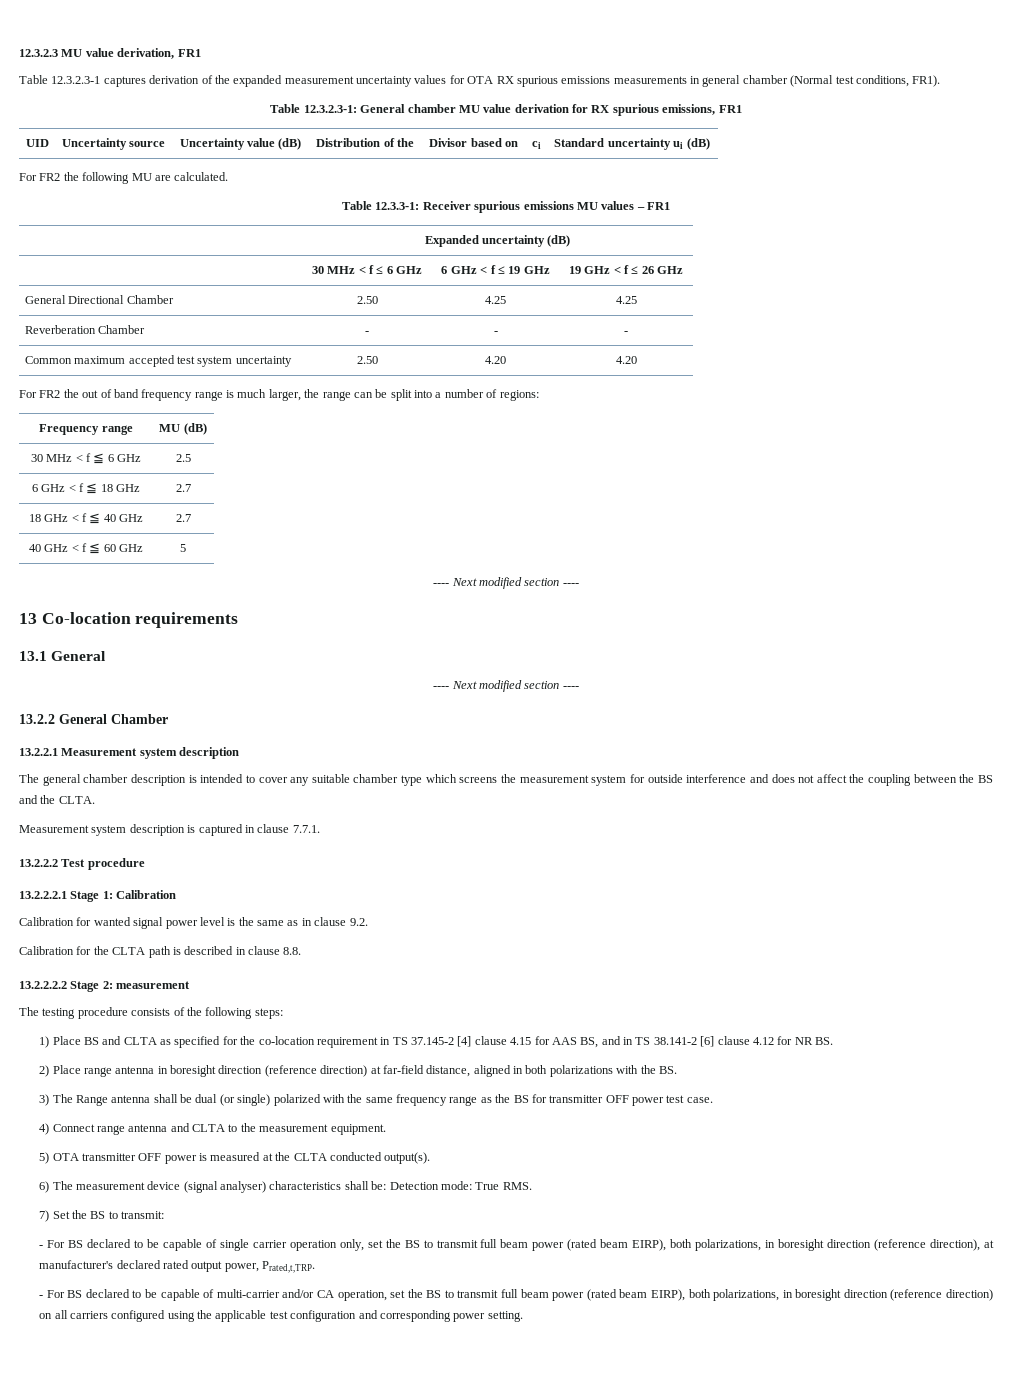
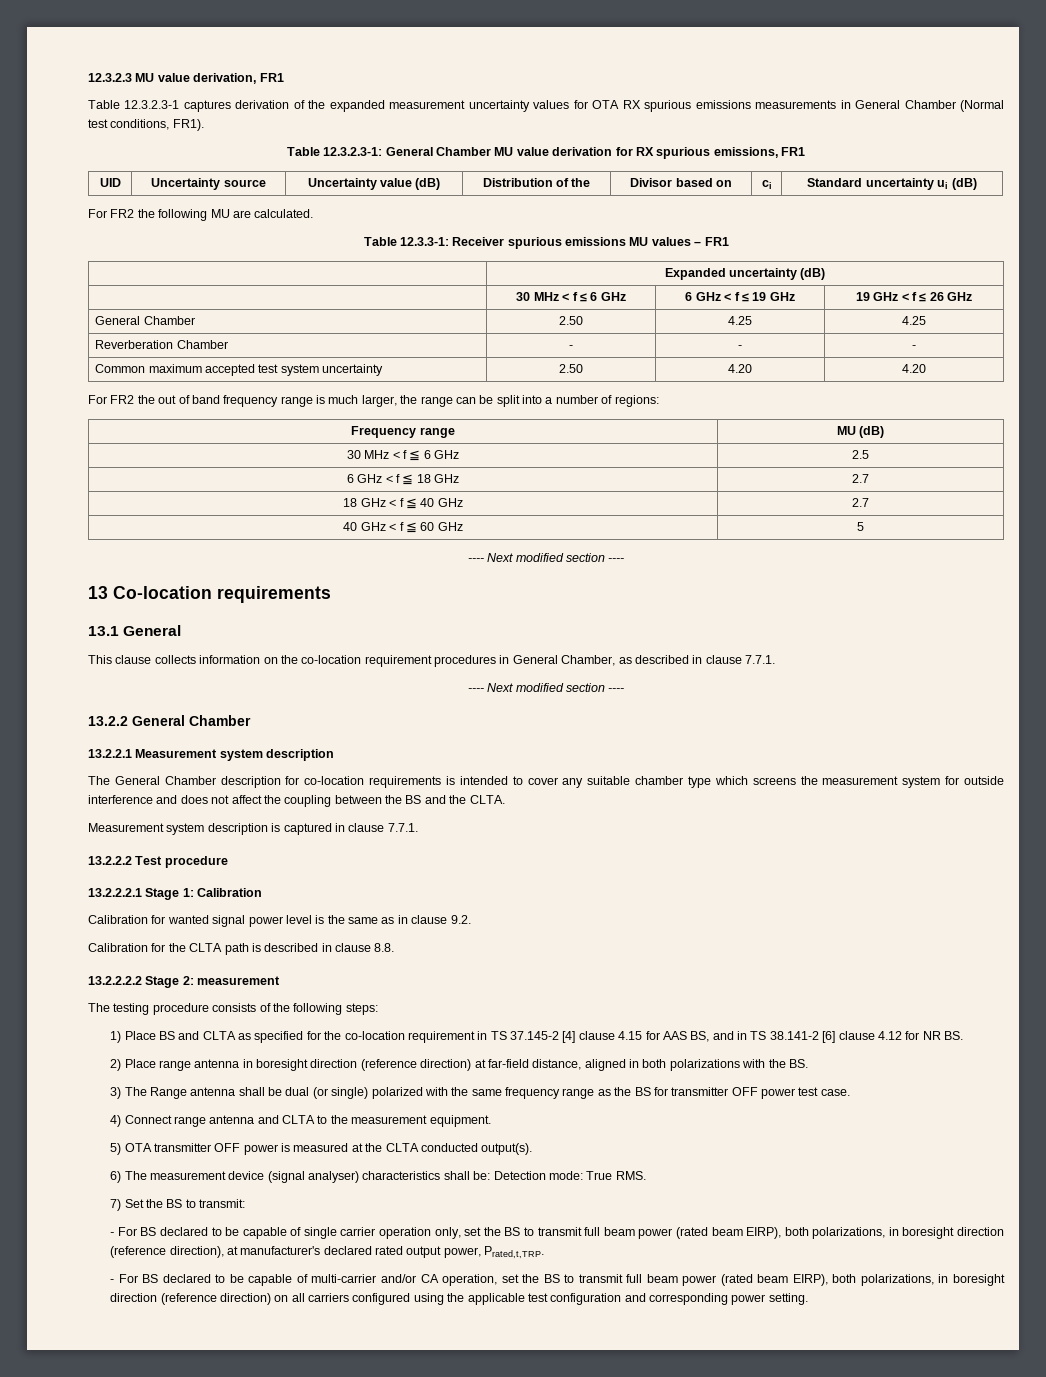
[702,75,788,87] general chamber -> [855,100,956,109] General Chamber
[407,104,456,113] chamber -> [436,147,492,156] Chamber
[68,295,125,304] Directional -> (141, 320) none
(107, 656) none -> [88,655,775,667] // This clause collects information on the co-location requirement procedures in General Chamber, as described in clause 7.7.1.
[42,774,186,786] general chamber description -> [114,776,442,788] General Chamber description for co-location requirements

